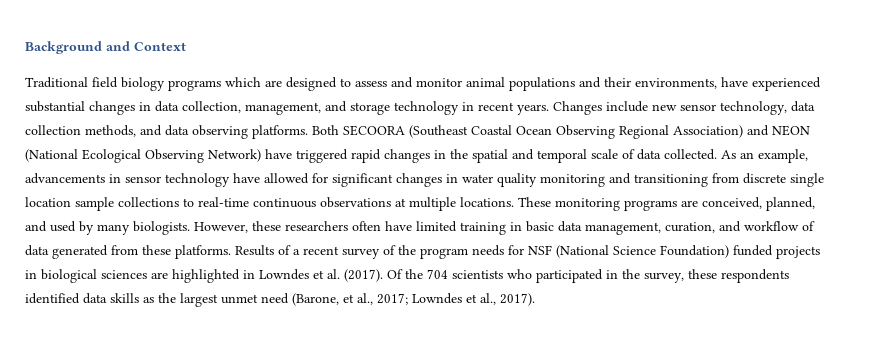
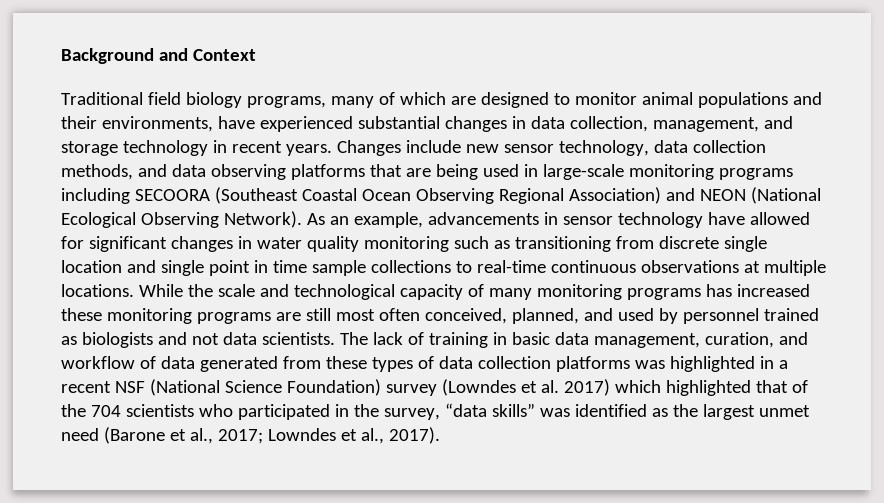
[168,80,221,91] programs -> [246,92,395,108] programs, many of
[355,77,413,88] assess and -> (570, 99) none
[252,125,339,139] platforms. Both -> [290,164,793,180] [61,188,130,204] platforms that are being used in large-scale monitoring programs including
[208,149,717,163] Network) have triggered rapid changes in the spatial and temporal scale of data collected. -> [223,211,302,228] Network).
[609,173,631,184] and -> [453,236,510,249] such as
(71, 202) none -> [126,260,307,276] and single point in time
[518,197,698,211] These monitoring programs are -> [138,284,810,300] [61,308,420,324] While the scale and technological capacity of many monitoring programs has increased these monitoring programs are still most often
[97,221,457,235] many biologists. However, these researchers often have limited -> [682,308,819,324] [61,332,424,348] personnel trained as biologists and not data scientists. The lack of
[175,245,820,259] [25,269,403,283] platforms. Results of a recent survey of the program needs for NSF (National Science Foundation) funded projects in biological sciences are highlighted in Lowndes et al. (2017). Of -> [371,356,788,372] [61,379,808,396] types of data collection platforms was highlighted in a recent NSF (National Science Foundation) survey (Lowndes et al. 2017) which highlighted that of
[688,269,789,283] [25,293,139,304] these respondents identified data skills -> [444,403,647,417] “data skills” was identified
[292,293,339,306] (Barone, -> [103,427,165,444] (Barone

